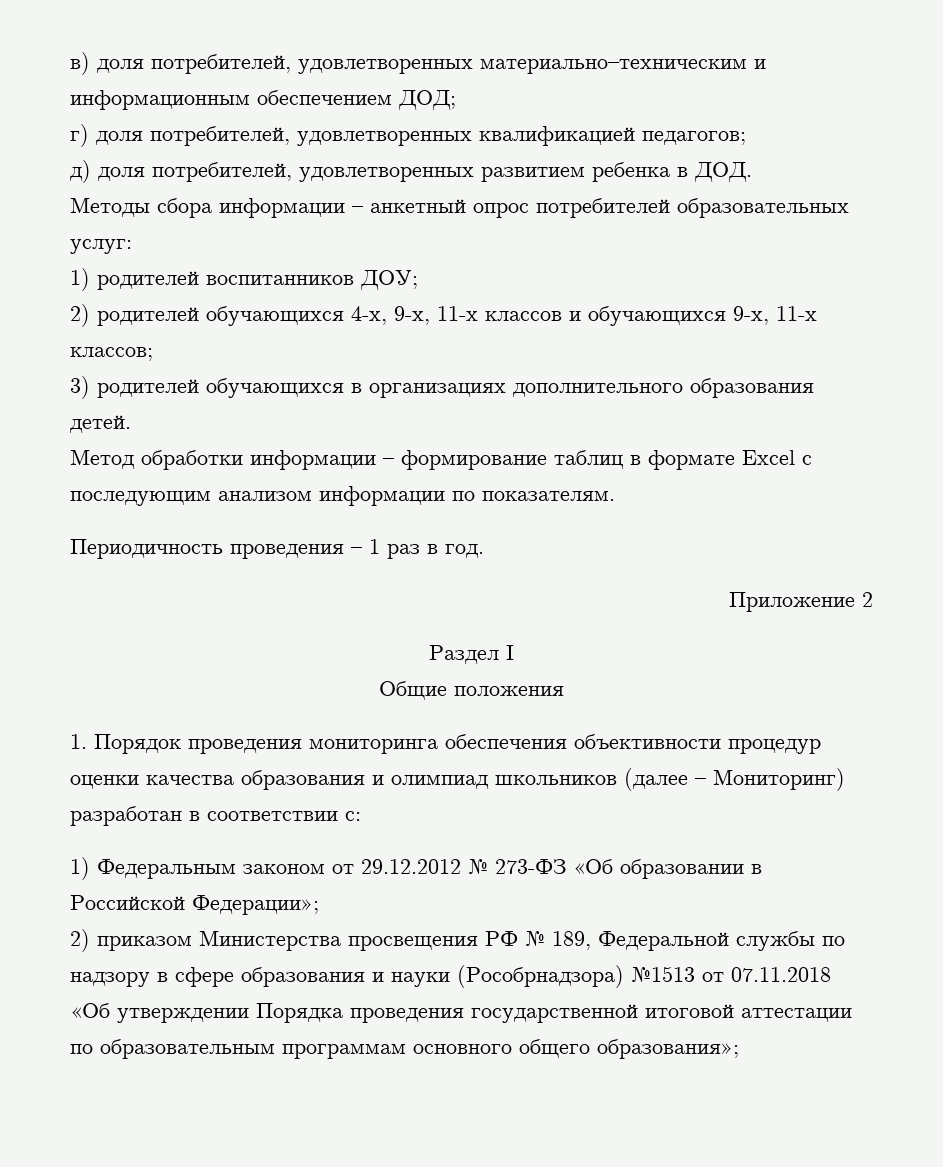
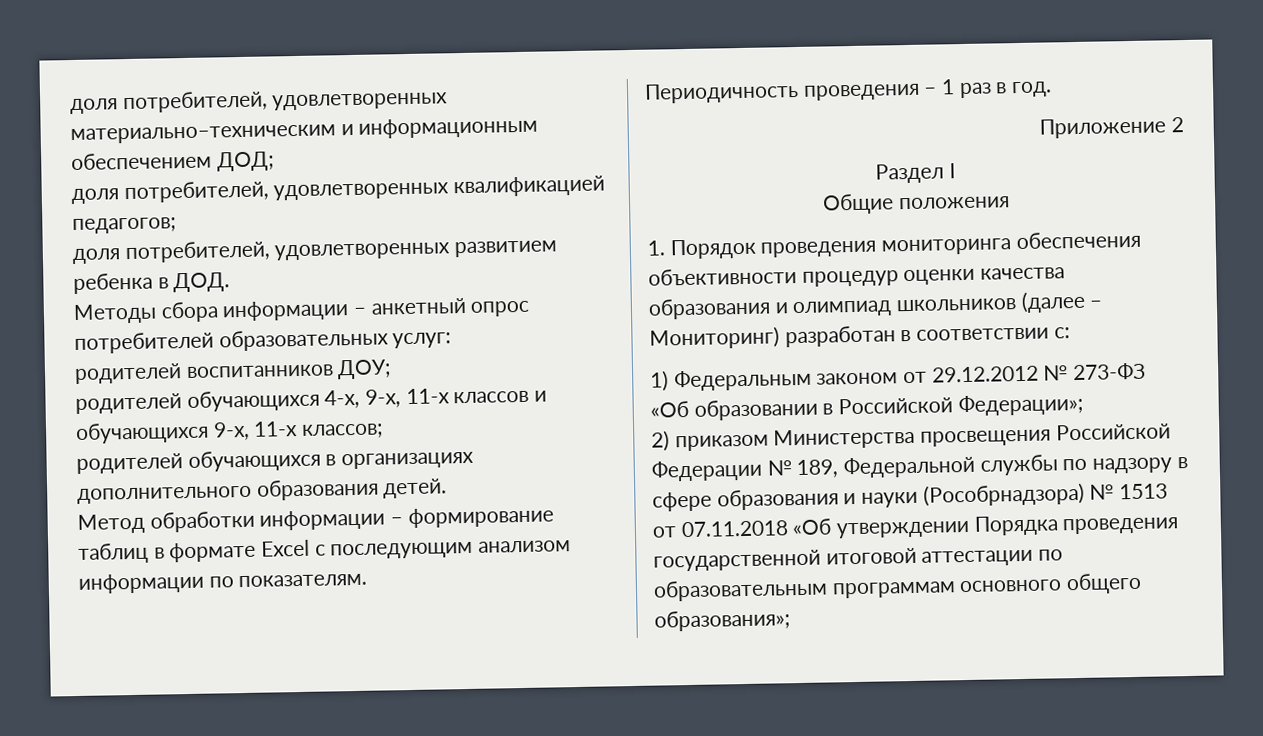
[70,52,90,75] в) -> (70, 106) none
[70,124,89,147] г) -> (274, 161) none
[70,160,91,183] д) -> (176, 226) none
[70,268,90,291] 1) -> (452, 340) none
[70,304,90,327] 2) -> (392, 369) none
[70,376,90,399] 3) -> (384, 431) none
[485,931,518,946] РФ -> [1055,423,1171,441] [651,459,763,482] Российской Федерации
[631,966,695,982] №1513 -> [1089,483,1169,500] № 1513

